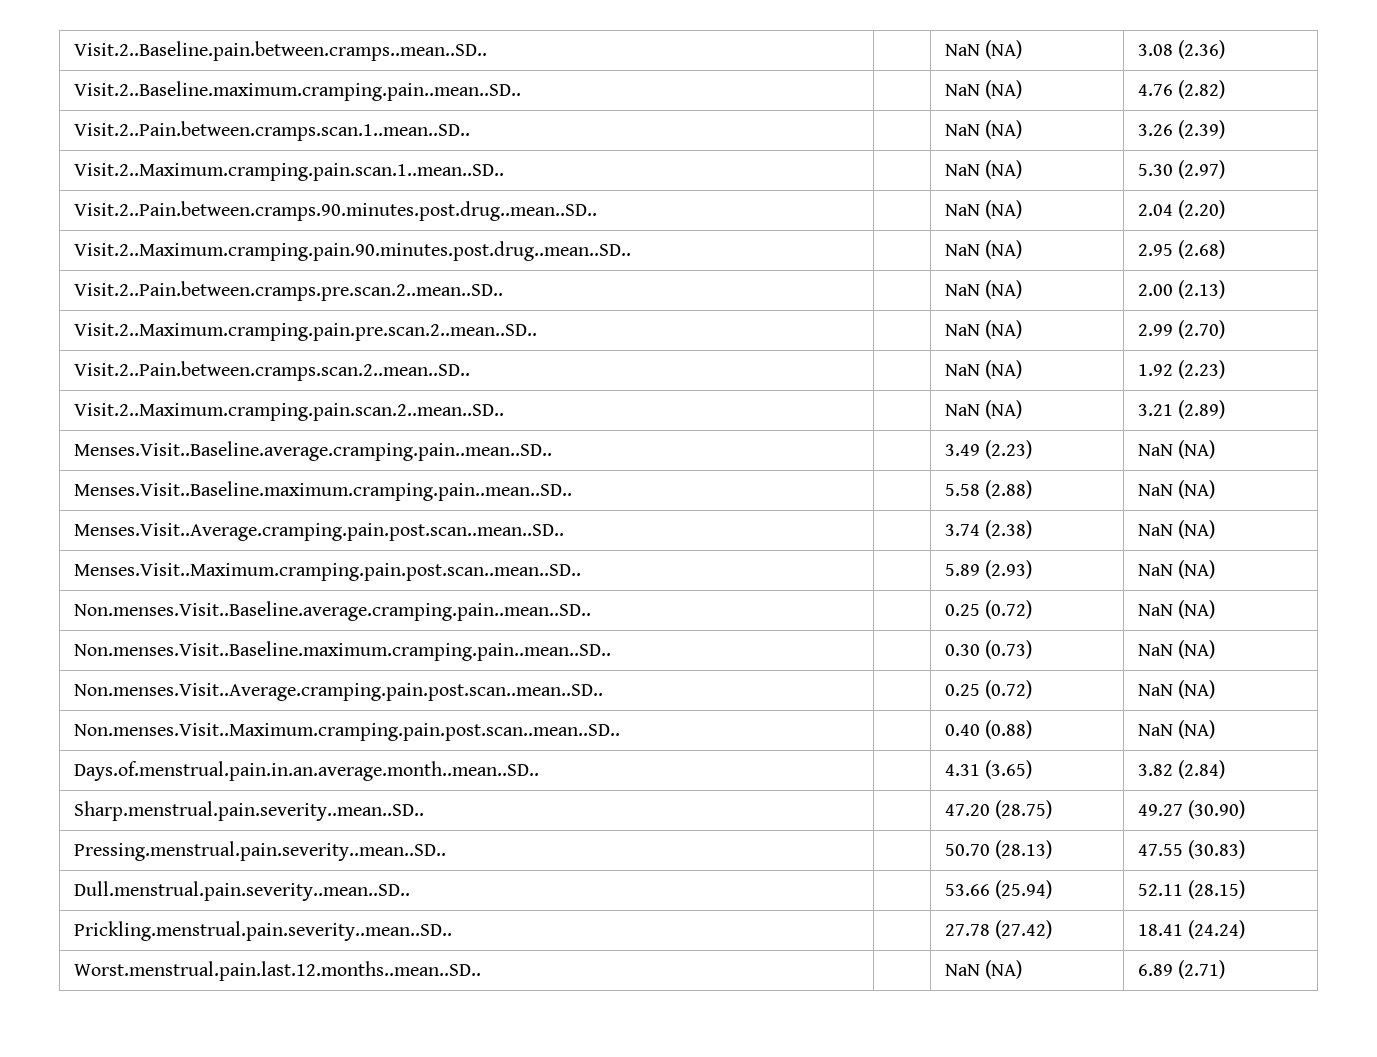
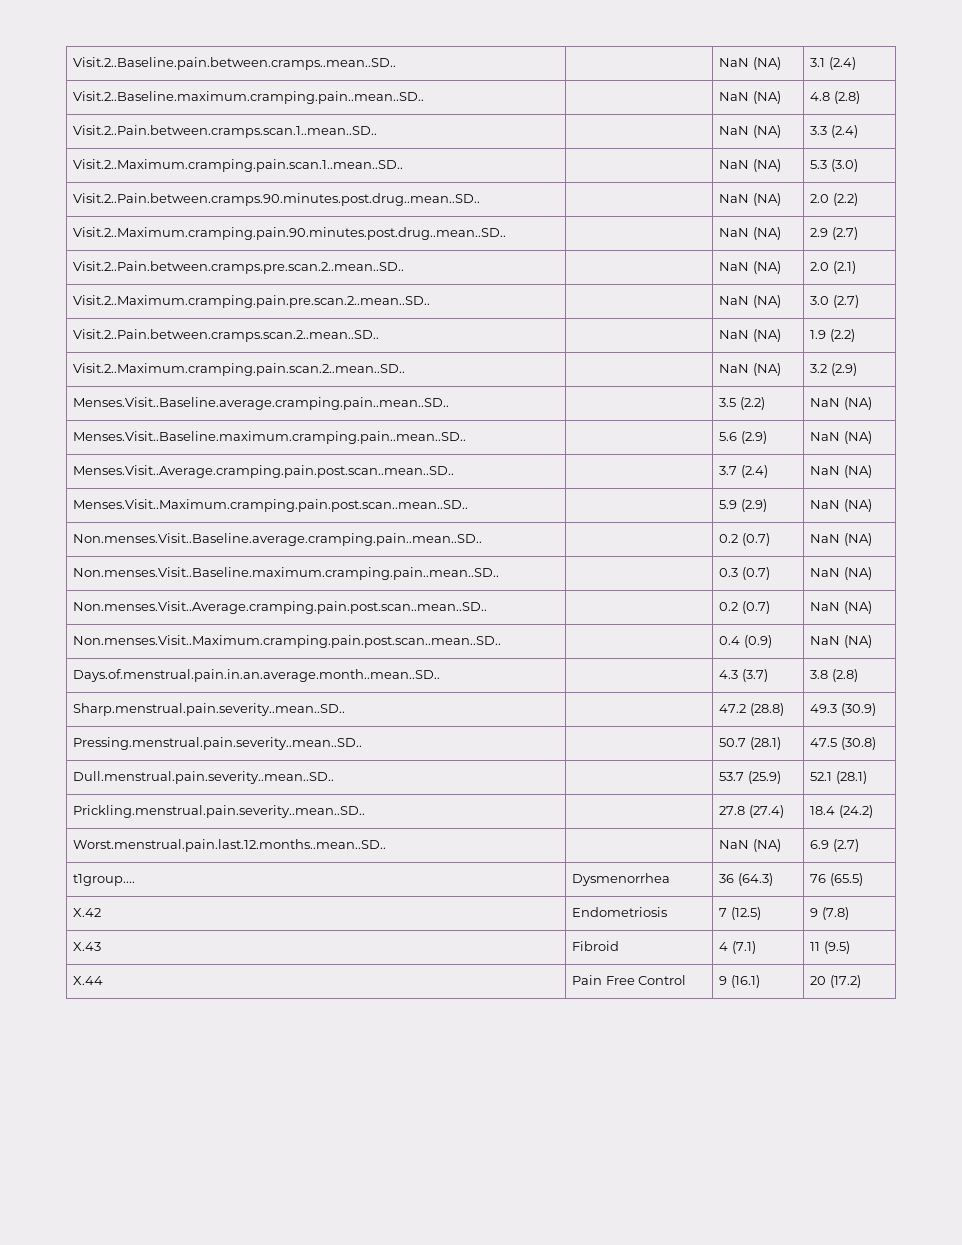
[1137,40,1226,59] 3.08 (2.36) -> [810,57,856,70] 3.1 (2.4)
[1137,80,1226,99] 4.76 (2.82) -> [810,91,860,104] 4.8 (2.8)
[1137,120,1226,139] 3.26 (2.39) -> [810,125,858,138] 3.3 (2.4)
[1137,160,1226,179] 5.30 (2.97) -> [810,159,858,172] 5.3 (3.0)
[1137,200,1226,219] 2.04 (2.20) -> [810,193,858,206] 2.0 (2.2)
[1137,240,1226,259] 2.95 (2.68) -> [810,227,858,240] 2.9 (2.7)
[1137,280,1226,299] 2.00 (2.13) -> [810,261,856,274] 2.0 (2.1)
[1137,320,1226,339] 2.99 (2.70) -> [810,295,859,308] 3.0 (2.7)
[1137,360,1226,379] 1.92 (2.23) -> [810,329,855,342] 1.9 (2.2)
[1137,400,1226,419] 3.21 (2.89) -> [810,363,857,376] 3.2 (2.9)
[944,440,1033,459] 3.49 (2.23) -> [719,397,765,410] 3.5 (2.2)
[944,480,1033,499] 5.58 (2.88) -> [719,431,767,444] 5.6 (2.9)
[944,520,1033,539] 3.74 (2.38) -> [719,465,768,478] 3.7 (2.4)
[944,560,1033,579] 5.89 (2.93) -> [719,499,767,512] 5.9 (2.9)
[944,600,1033,619] 0.25 (0.72) -> [719,533,770,546] 0.2 (0.7)
[944,640,1033,659] 0.30 (0.73) -> [719,567,770,580] 0.3 (0.7)
[944,680,1033,699] 0.25 (0.72) -> [719,601,770,614] 0.2 (0.7)
[944,720,1033,739] 0.40 (0.88) -> [719,635,772,648] 0.4 (0.9)
[944,760,1033,779] [1137,760,1226,779] [73,801,424,821] [944,800,1053,819] [1137,800,1246,819] [73,841,446,861] [944,840,1053,859] [1137,840,1246,859] [73,881,410,901] [944,880,1053,899] [1137,880,1246,899] [73,921,452,941] [944,920,1053,939] [1137,920,1246,939] [73,961,481,981] [944,960,1023,979] [1137,960,1226,979] 4.31 (3.65) | 3.82 (2.84) // Sharp.menstrual.pain.severity..mean..SD.. | | 47.20 (28.75) | 49.27 (30.90) // Pressing.menstrual.pain.severity..mean..SD.. | | 50.70 (28.13) | 47.55 (30.83) // Dull.menstrual.pain.severity..mean..SD.. | | 53.66 (25.94) | 52.11 (28.15) // Prickling.menstrual.pain.severity..mean..SD.. | | 27.78 (27.42) | 18.41 (24.24) // Worst.menstrual.pain.last.12.months..mean..SD.. | | NaN (NA) | 6.89 (2.71) -> [719,669,768,682] [810,669,858,682] [73,703,346,716] [719,703,784,716] [810,703,876,716] [73,737,363,750] [719,737,781,750] [810,737,876,750] [73,771,335,784] [719,771,781,784] [810,771,867,784] [73,805,366,818] [719,805,784,818] [810,805,873,818] [73,839,387,852] [719,839,781,852] [810,839,859,852] [73,874,136,886] [572,873,671,886] [719,873,773,886] [810,873,863,886] [73,908,102,917] [572,907,668,917] [719,907,761,920] [810,907,849,920] [73,942,102,951] [572,941,620,951] [719,941,756,954] [810,941,850,954] [73,976,104,985] [572,975,687,985] [719,975,760,988] [810,975,861,988] 4.3 (3.7) | 3.8 (2.8) // Sharp.menstrual.pain.severity..mean..SD.. | | 47.2 (28.8) | 49.3 (30.9) // Pressing.menstrual.pain.severity..mean..SD.. | | 50.7 (28.1) | 47.5 (30.8) // Dull.menstrual.pain.severity..mean..SD.. | | 53.7 (25.9) | 52.1 (28.1) // Prickling.menstrual.pain.severity..mean..SD.. | | 27.8 (27.4) | 18.4 (24.2) // Worst.menstrual.pain.last.12.months..mean..SD.. | | NaN (NA) | 6.9 (2.7) // t1group.... | Dysmenorrhea | 36 (64.3) | 76 (65.5) // X.42 | Endometriosis | 7 (12.5) | 9 (7.8) // X.43 | Fibroid | 4 (7.1) | 11 (9.5) // X.44 | Pain Free Control | 9 (16.1) | 20 (17.2)

